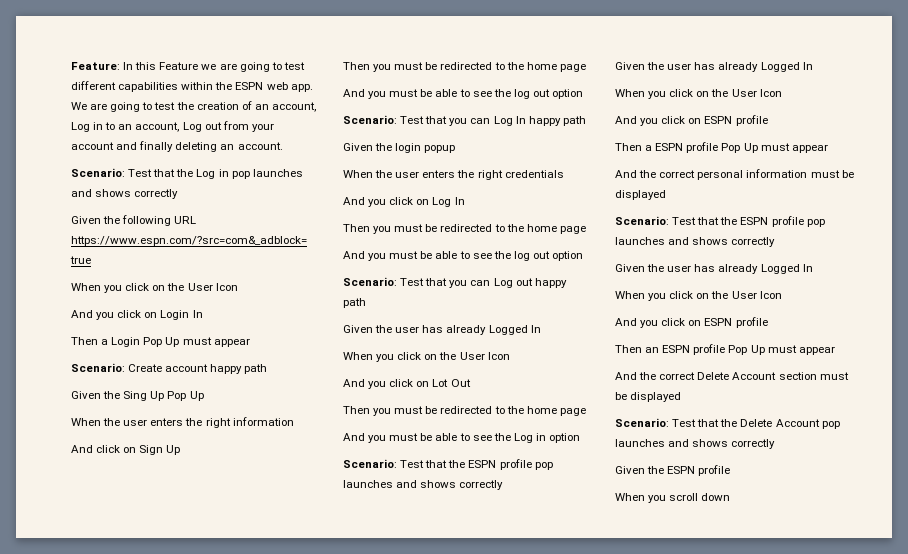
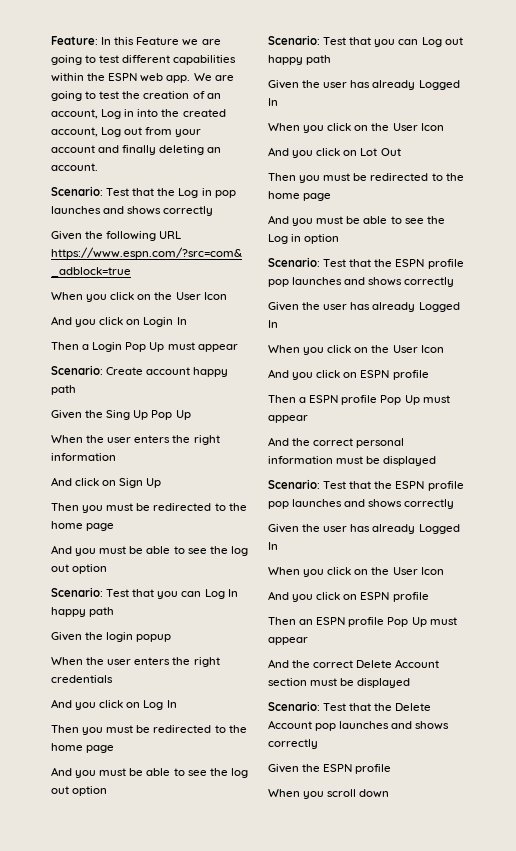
[105,122,133,130] to an -> [137,109,226,117] into the created

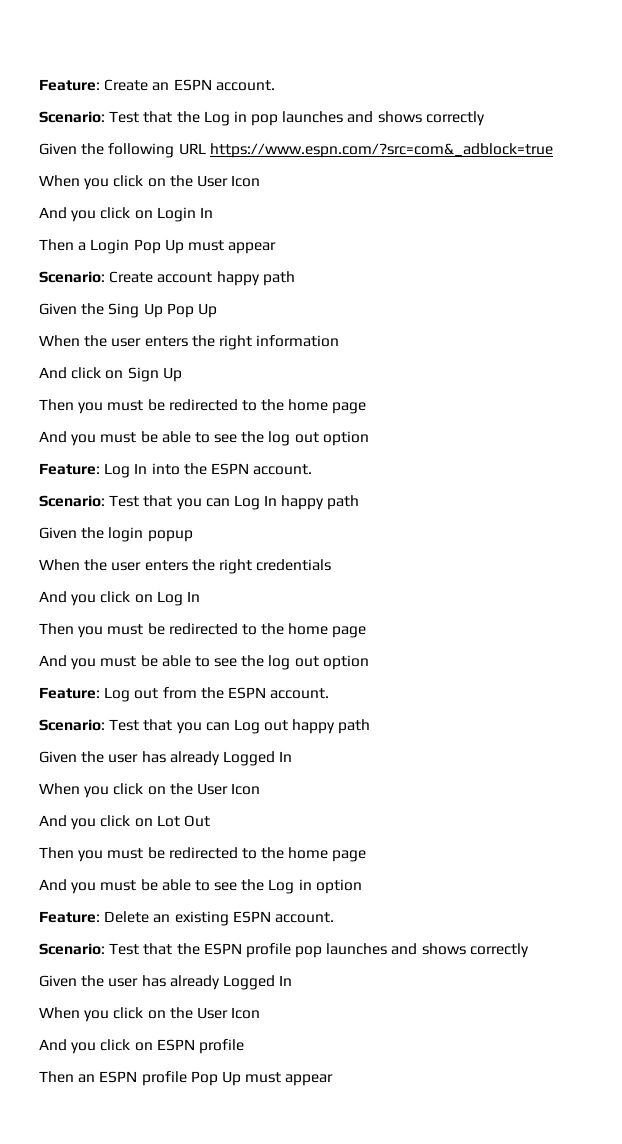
[51,36,221,46] [51,55,237,65] [51,73,234,83] [51,91,221,101] [51,109,226,119] [51,127,202,137] [51,145,222,155] Feature: In this Feature we are going to test different capabilities within the ESPN web app. We are going to test the creation of an account, Log in into the created account, Log out from your account and finally deleting an -> [39,79,212,91] Feature: Create an ESPN
(108, 569) none -> [39,463,313,478] // Feature: Log In into the ESPN account.
(108, 791) none -> [39,687,330,702] // Feature: Log out from the ESPN account.
[268,257,464,269] [268,277,455,287] [268,302,460,312] [268,320,278,328] [268,345,444,355] [268,369,429,380] [268,395,450,405] [268,415,308,423] [268,437,405,448] [268,456,437,466] Scenario: Test that the ESPN profile pop launches and shows correctly // Given the user has already Logged In // When you click on the User Icon // And you click on ESPN profile // Then a ESPN profile Pop Up must appear // And the correct personal information must be displayed -> [39,911,334,926] Feature: Delete an existing ESPN account.
[268,659,440,668] [268,678,411,688] [268,701,432,711] [268,720,450,731] [268,739,318,749] [268,764,392,774] [268,789,390,799] // And the correct Delete Account section must be displayed // Scenario: Test that the Delete Account pop launches and shows correctly // Given the ESPN profile // When you scroll down -> (334, 1080) none

